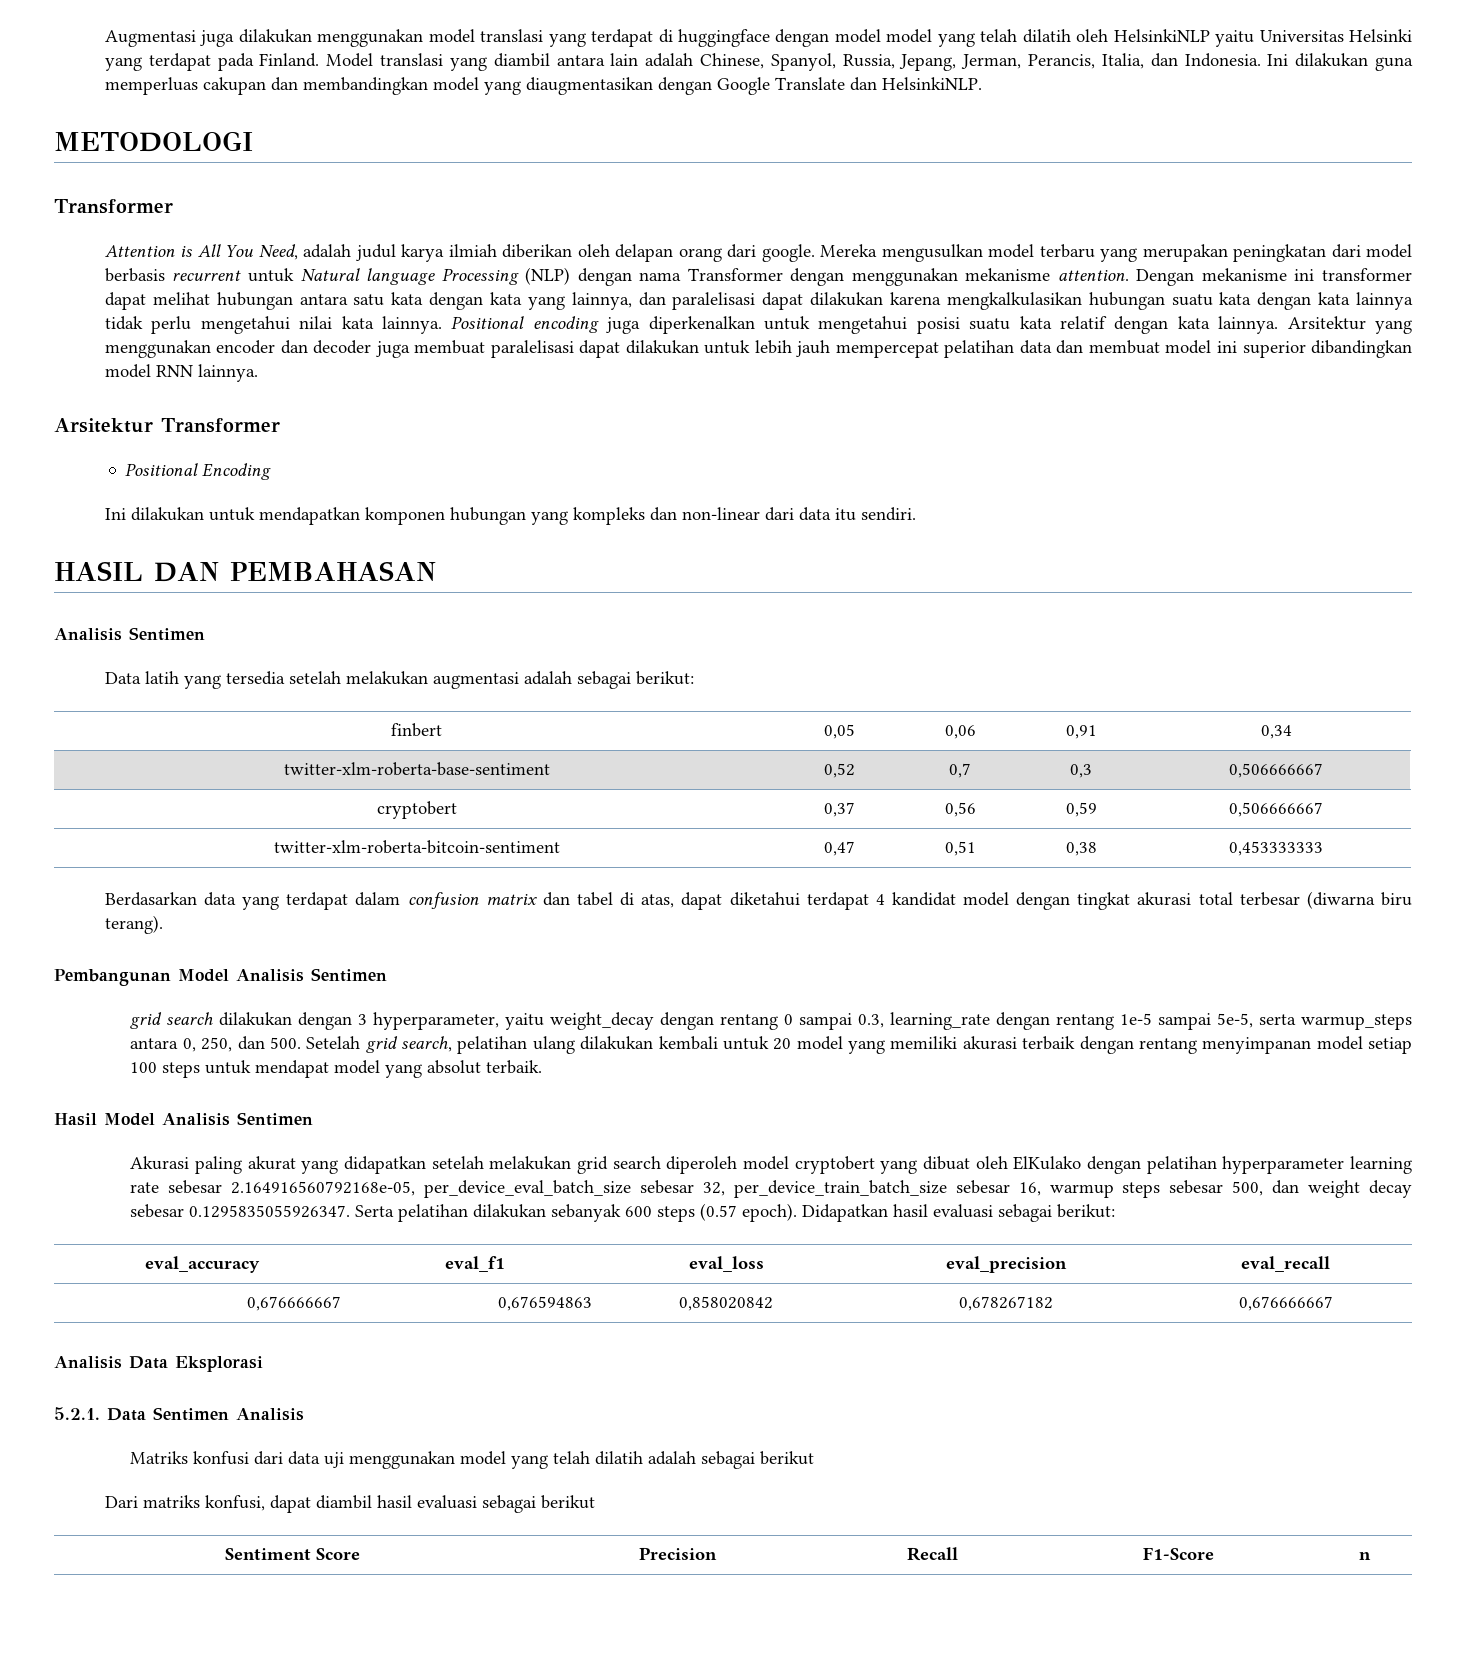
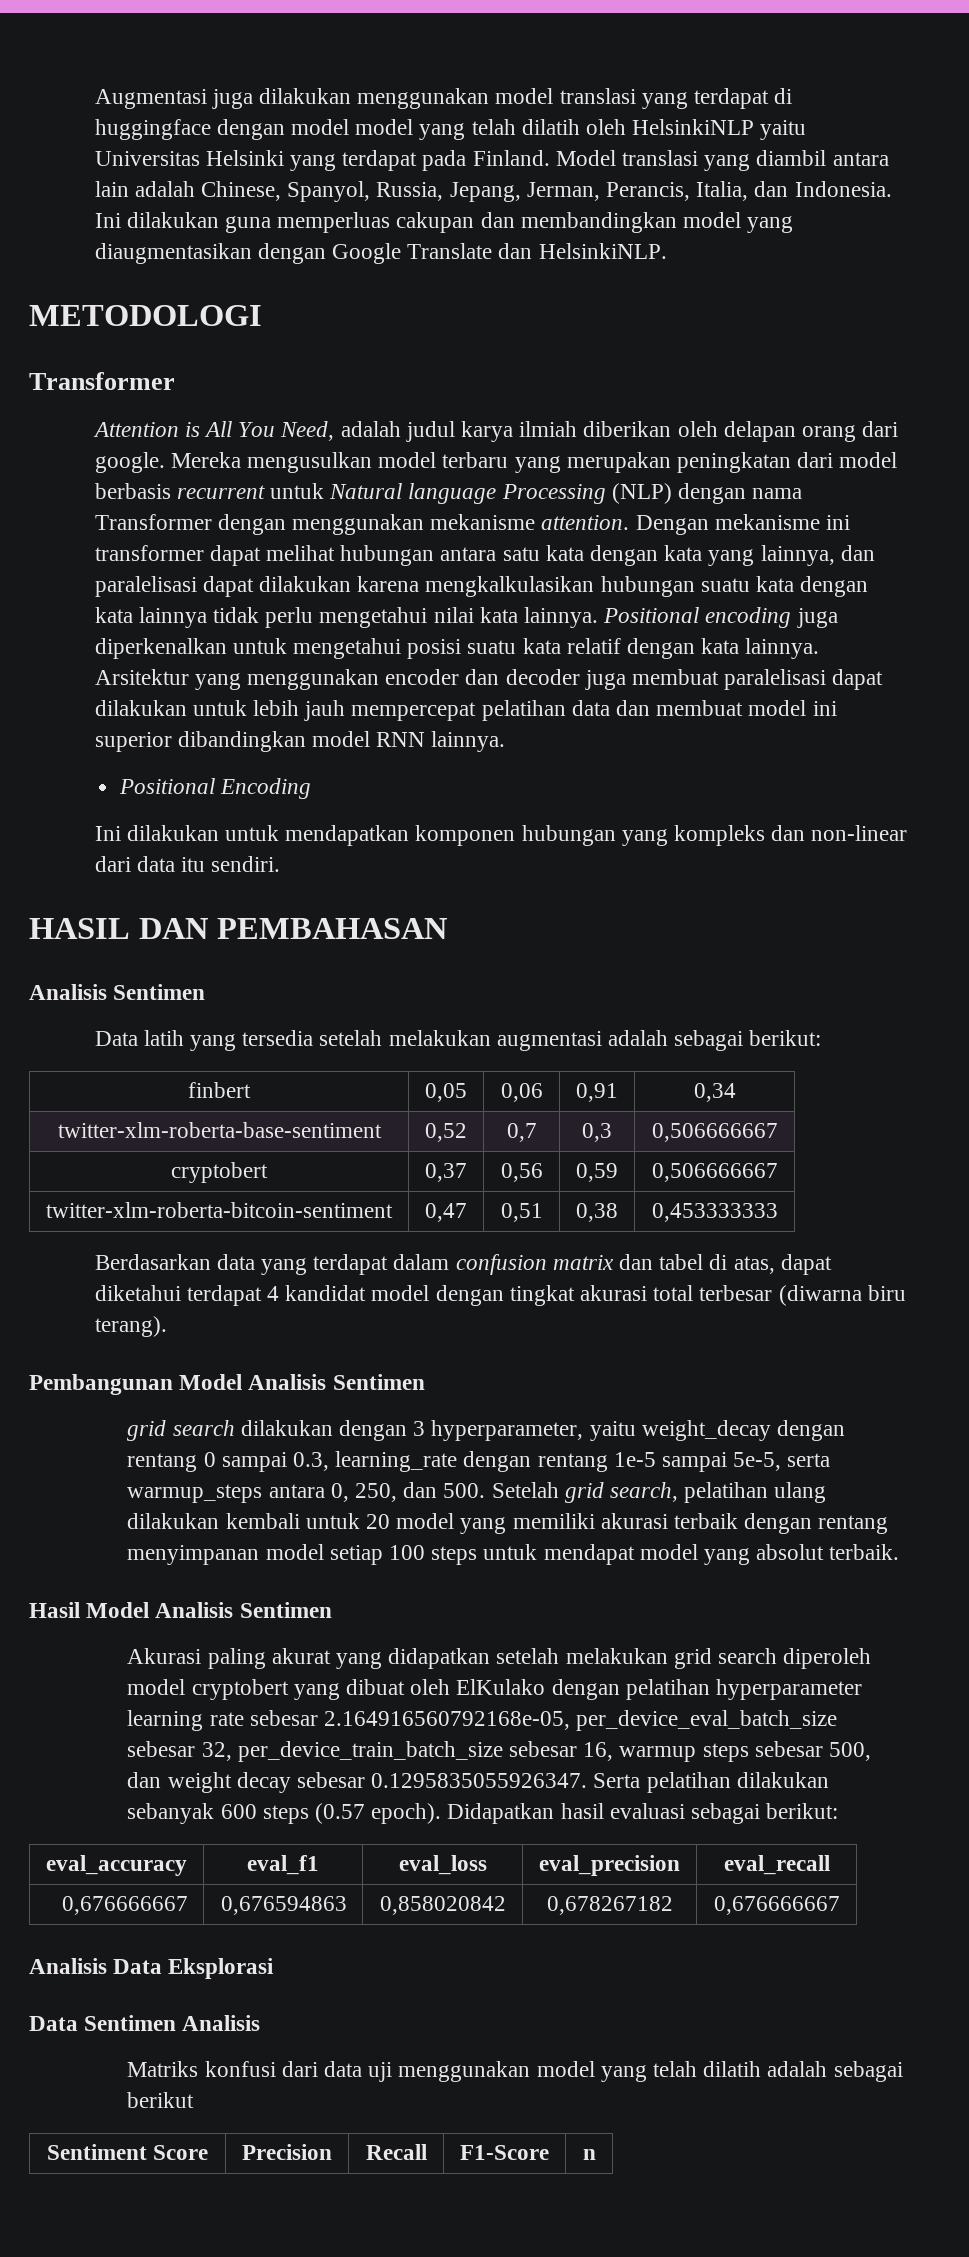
[54,418,280,433] // Arsitektur Transformer -> (506, 741) none
[54,1407,100,1420] 5.2.1. -> (275, 1968) none
[104,1495,595,1513] // Dari matriks konfusi, dapat diambil hasil evaluasi sebagai berikut -> (195, 2100) none

